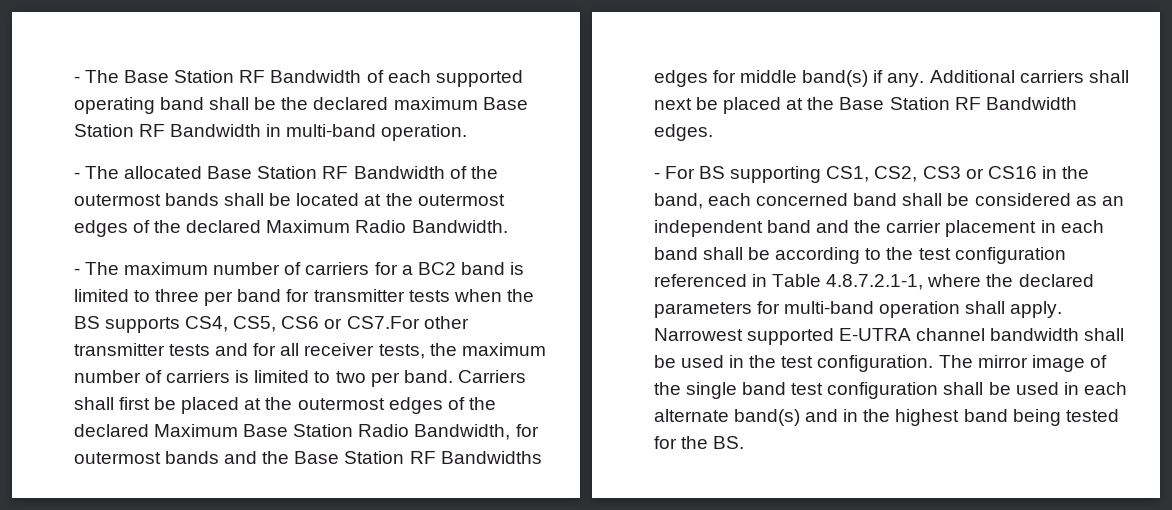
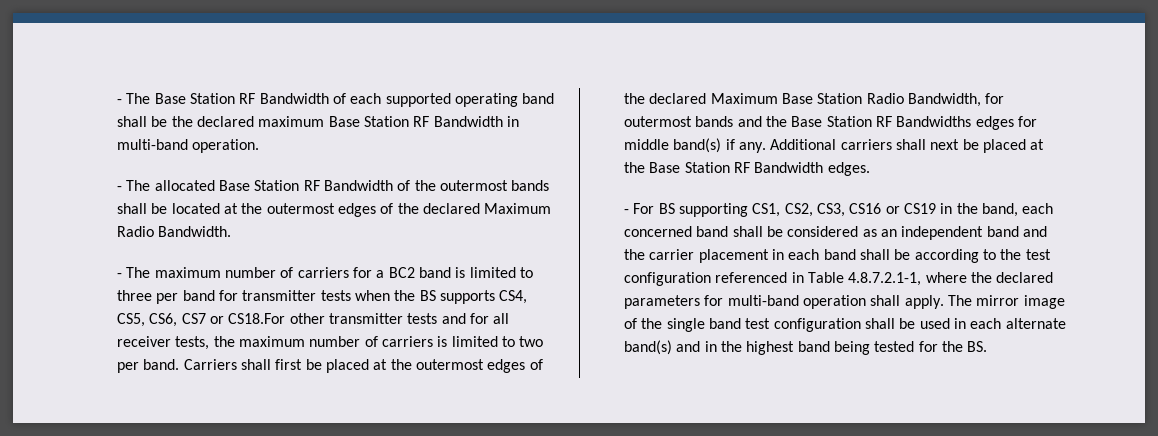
[281,316,420,329] CS6 or CS7.For -> [149,313,286,327] CS6, CS7 or CS18.For
[922,166,1037,179] CS3 or CS16 -> [817,203,937,217] CS3, CS16 or CS19
[653,328,1125,345] [653,355,934,372] Narrowest supported E-UTRA channel bandwidth shall be used in the test configuration. -> (944, 302) none

